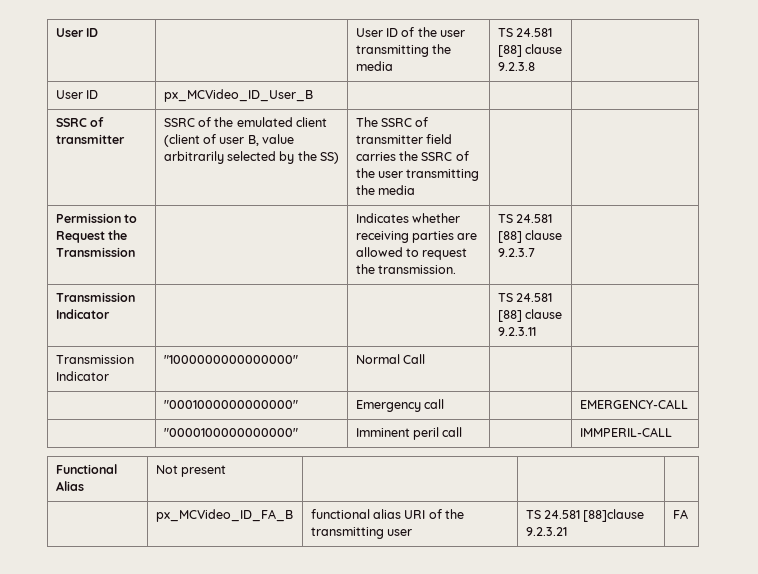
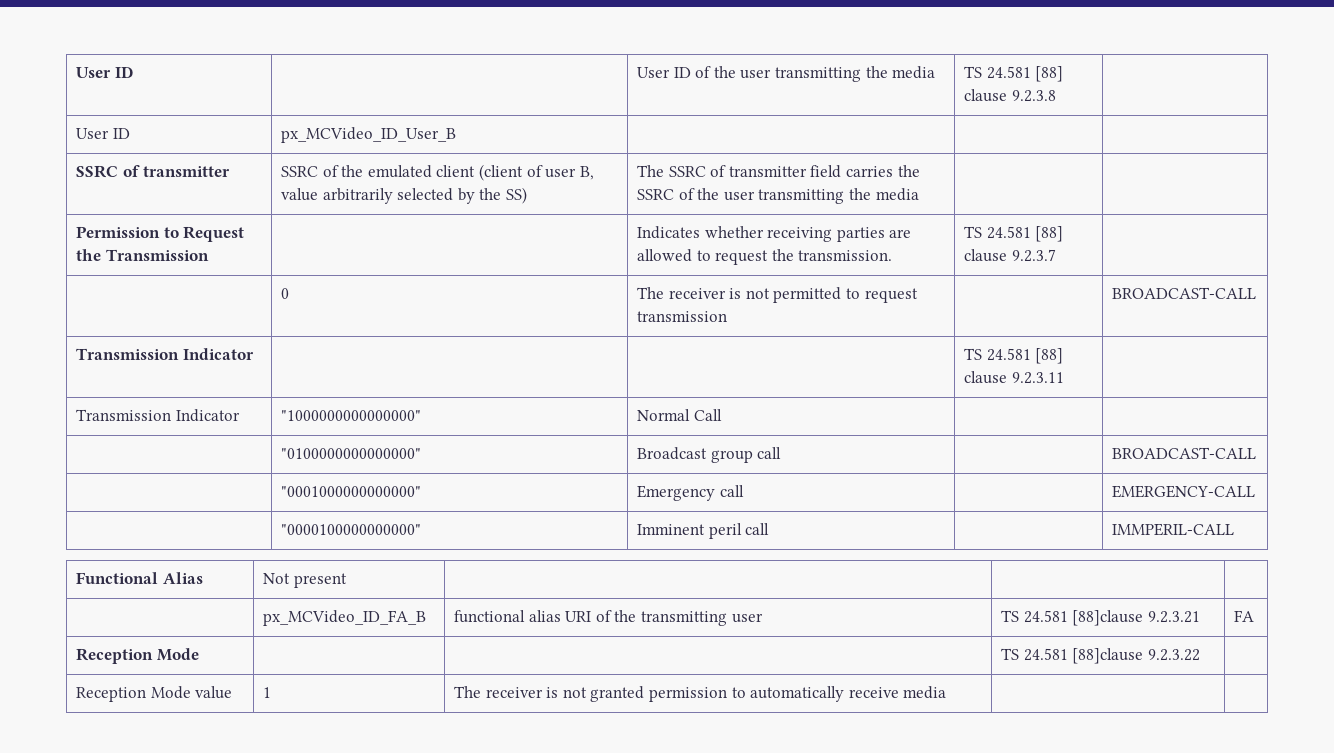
(535, 252) none -> [280,288,289,299] [636,287,918,303] [636,311,727,322] [1111,287,1256,299] // | 0 | The receiver is not permitted to request transmission | | BROADCAST-CALL
(426, 359) none -> [280,448,421,459] [636,447,782,463] [1111,447,1256,459] // | "0100000000000000" | Broadcast group call | | BROADCAST-CALL
(688, 514) none -> [75,648,199,664] [1000,648,1200,664] [75,686,233,702] [262,687,271,698] [453,686,947,702] // Reception Mode | | | TS 24.581 [88]clause 9.2.3.22 | // Reception Mode value | 1 | The receiver is not granted permission to automatically receive media | |

